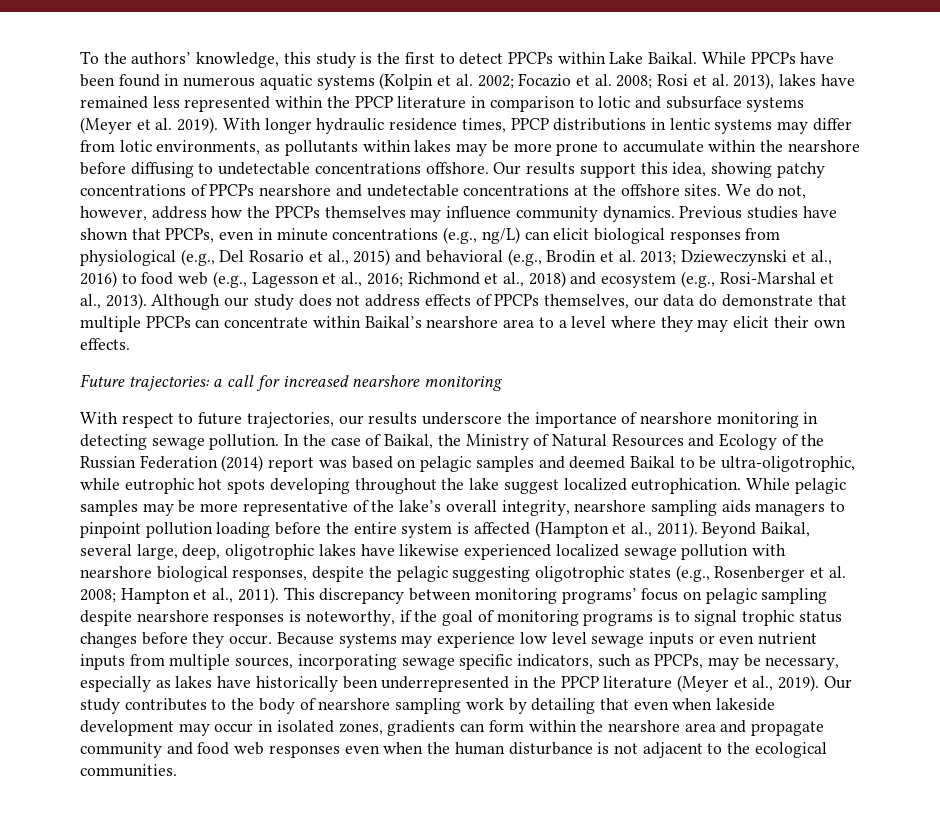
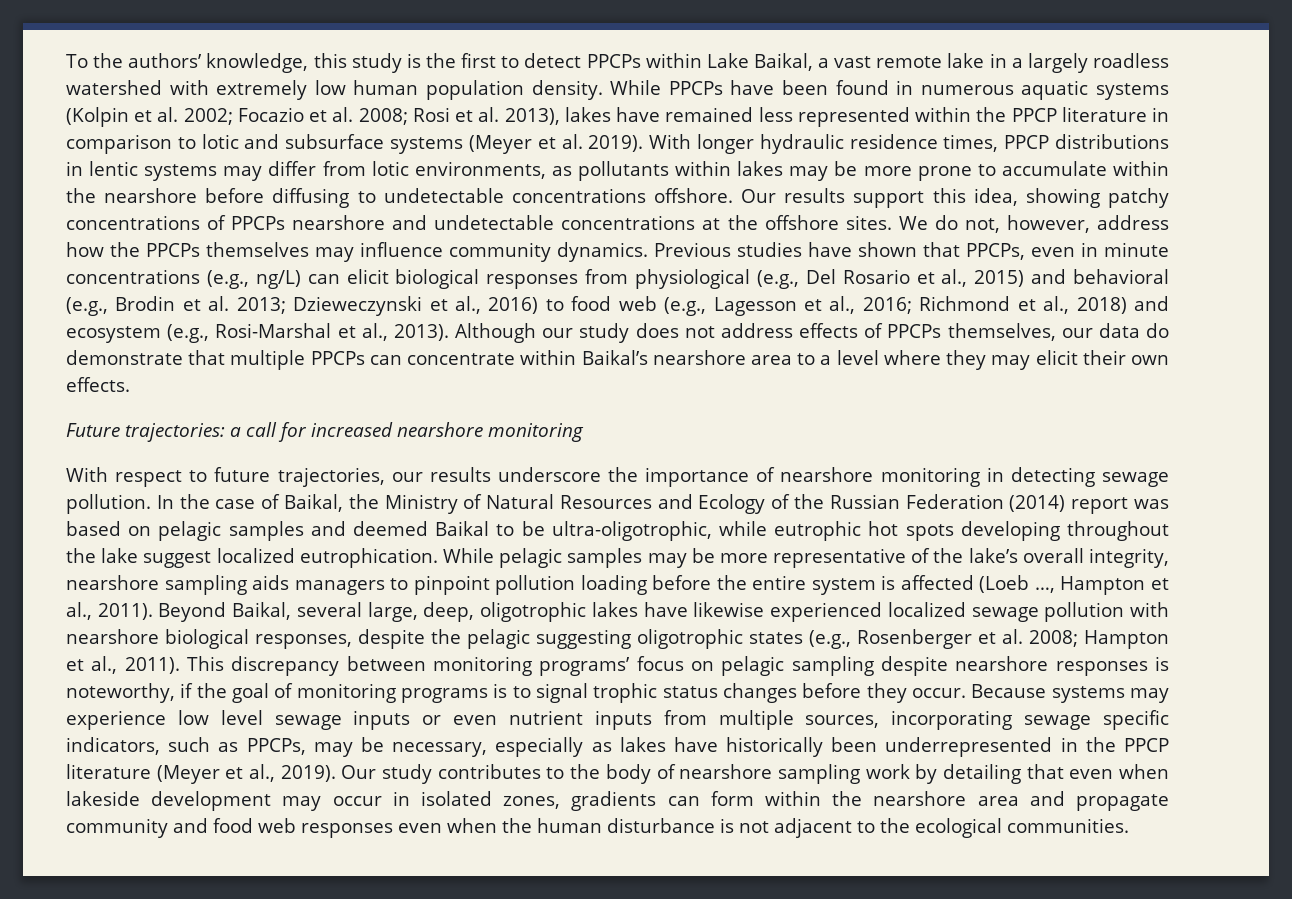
[648,52,698,64] Baikal. -> [753,53,1170,73] [66,80,603,100] Baikal, a vast remote lake in a largely roadless watershed with extremely low human population density.
[534,521,609,538] (Hampton -> [979,575,1146,595] (Loeb …, Hampton

